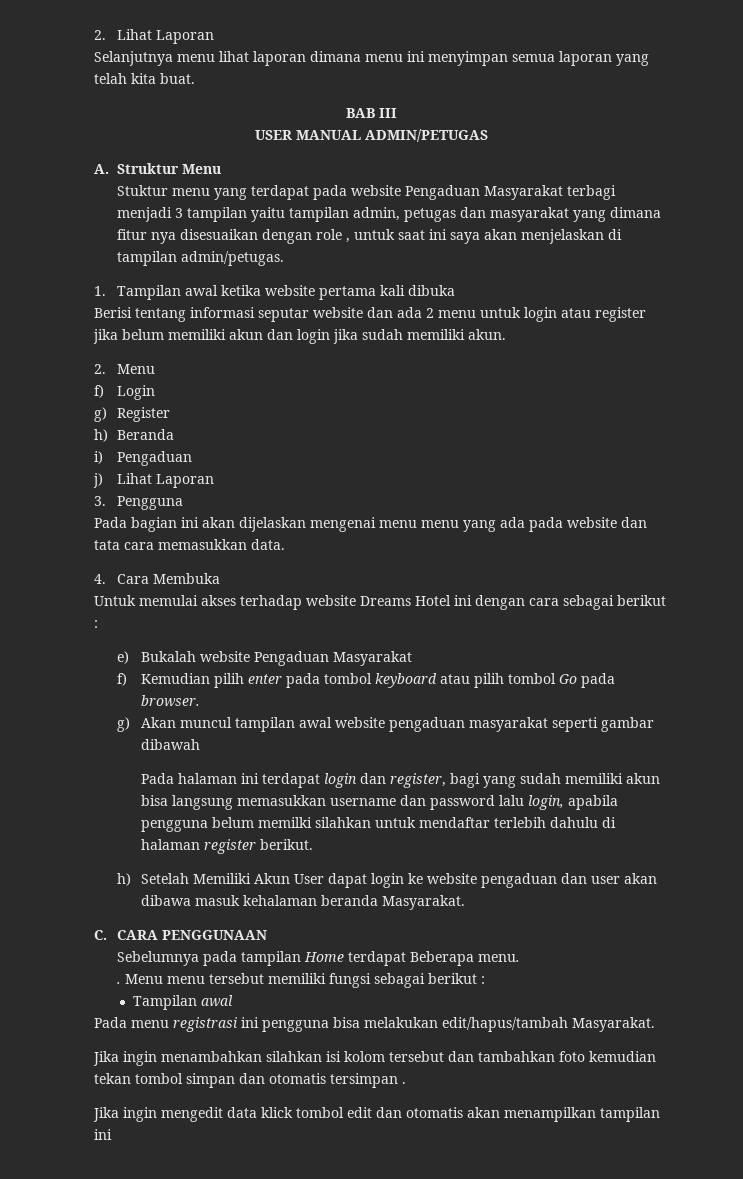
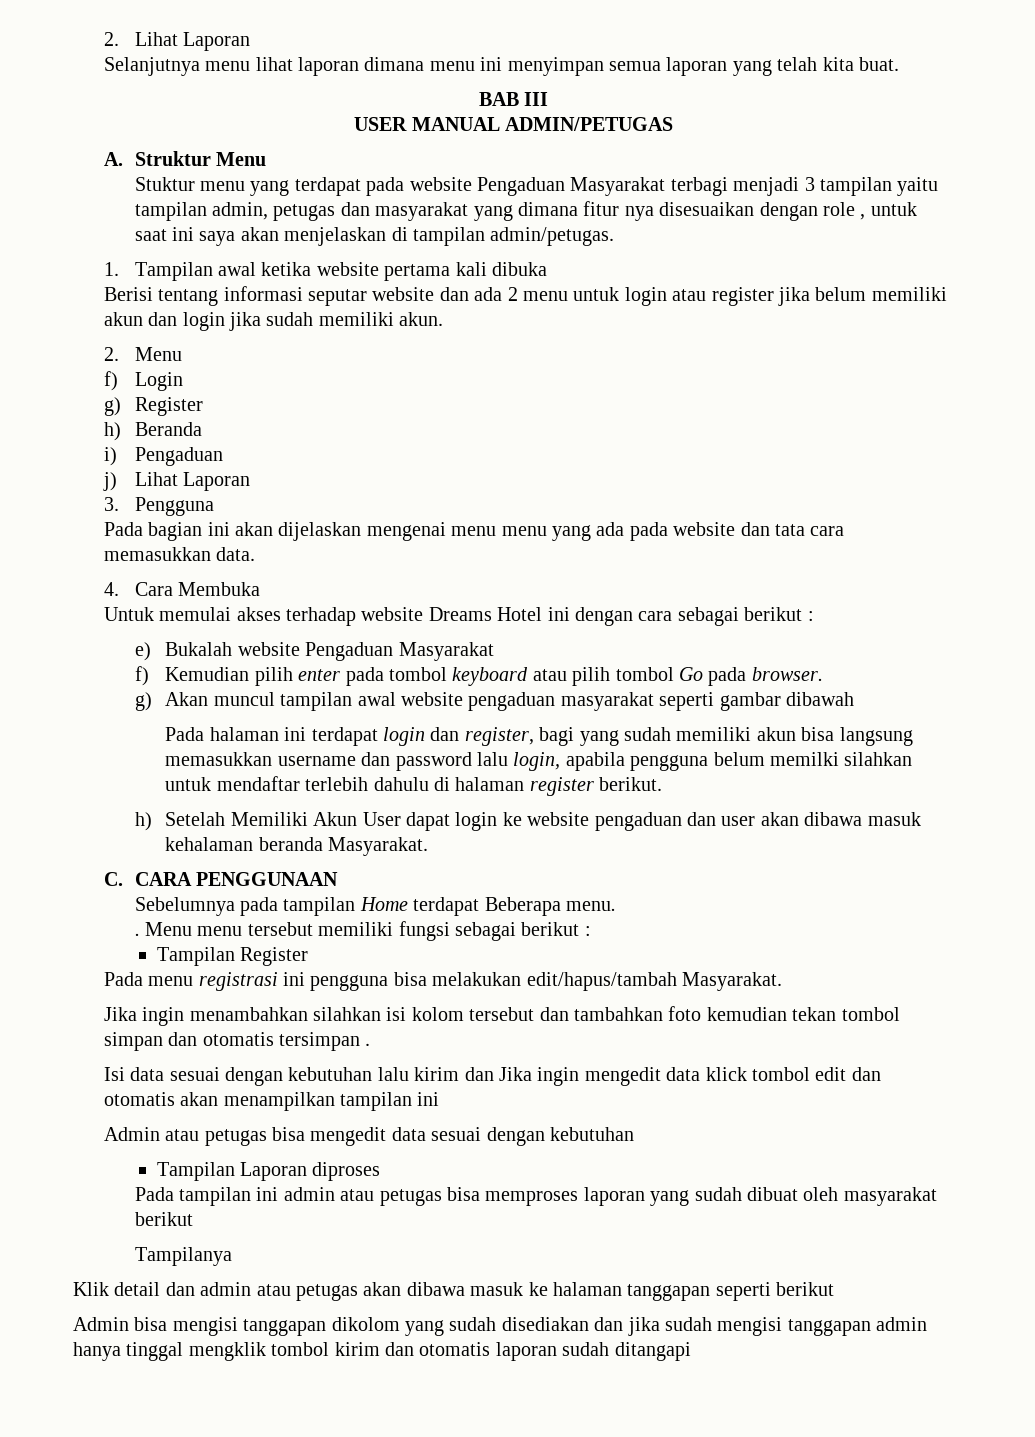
[200,995,233,1007] awal -> [240,947,309,966] Register
(406, 1083) none -> [103,1067,494,1086] Isi data sesuai dengan kebutuhan lalu kirim dan
(112, 1134) none -> [103,1127,635,1146] [156,1162,381,1181] [134,1187,937,1206] [134,1212,193,1226] [134,1247,232,1266] [73,1282,835,1301] [73,1317,928,1336] [73,1342,691,1361] // Admin atau petugas bisa mengedit data sesuai dengan kebutuhan // Tampilan Laporan diproses // Pada tampilan ini admin atau petugas bisa memproses laporan yang sudah dibuat oleh masyarakat berikut // Tampilanya // Klik detail dan admin atau petugas akan dibawa masuk ke halaman tanggapan seperti berikut // Admin bisa mengisi tanggapan dikolom yang sudah disediakan dan jika sudah mengisi tanggapan admin hanya tinggal mengklik tombol kirim dan otomatis laporan sudah ditangapi

